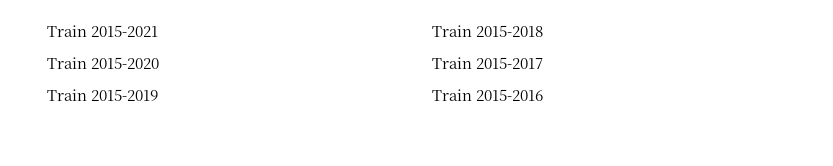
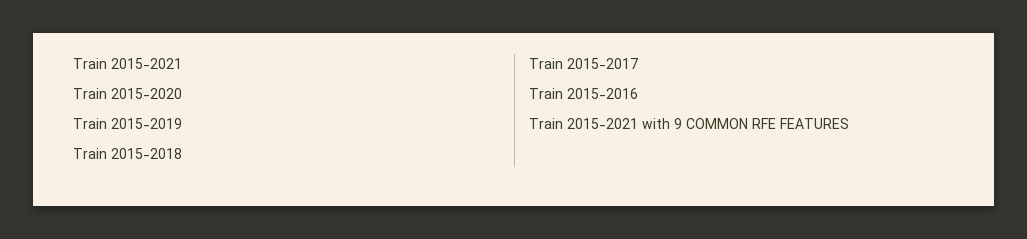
(544, 95) none -> [529,118,849,129] // Train 2015-2021 with 9 COMMON RFE FEATURES

